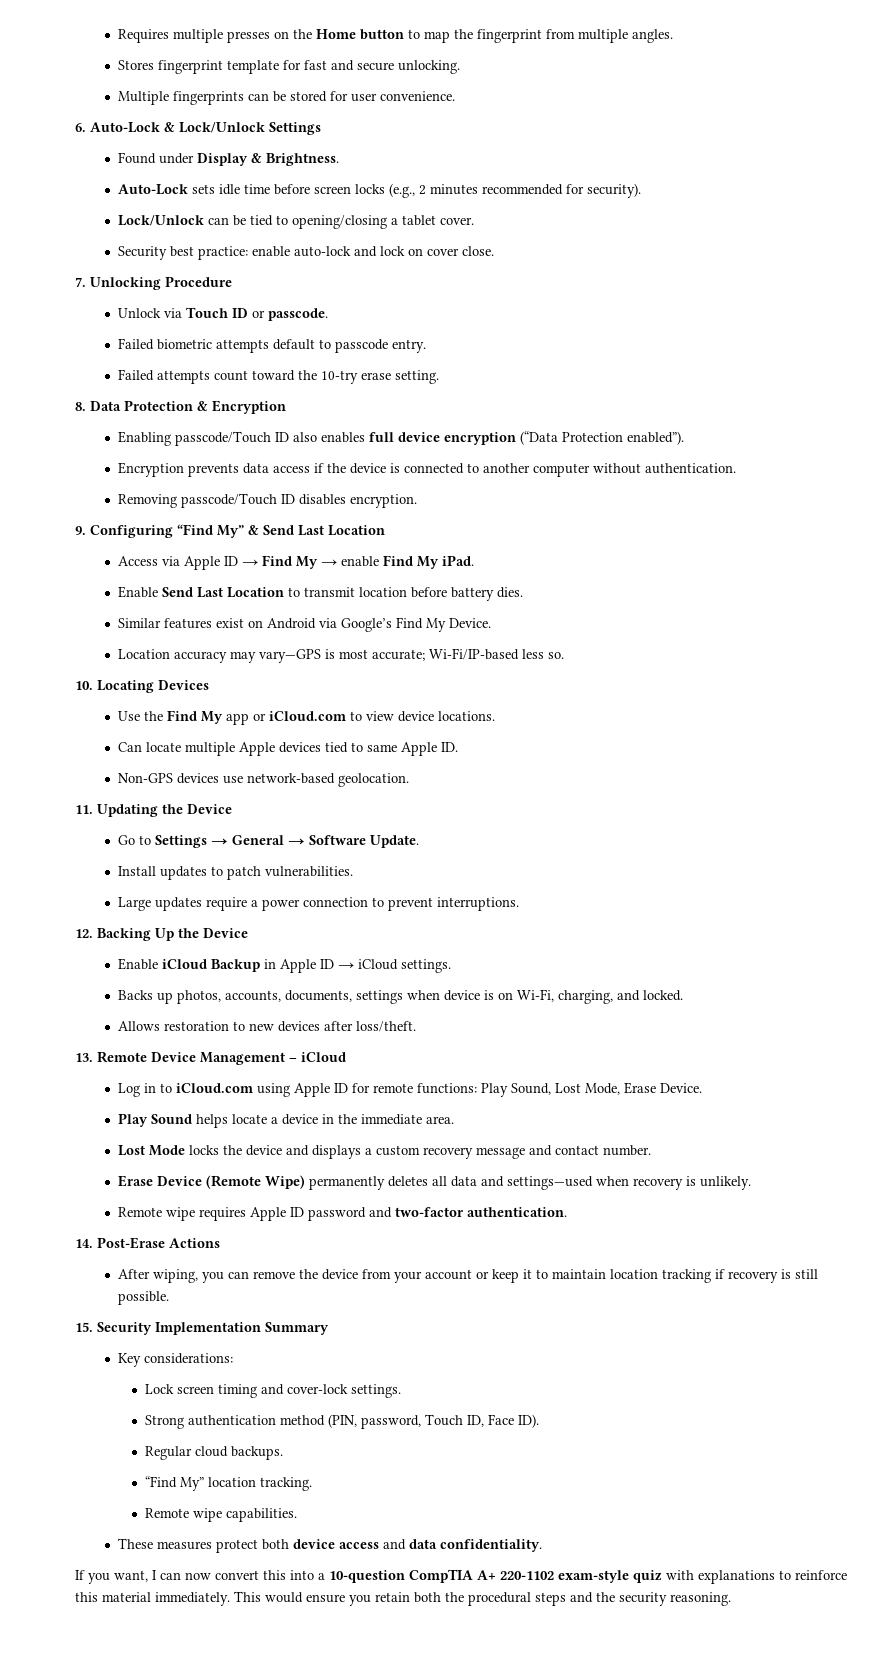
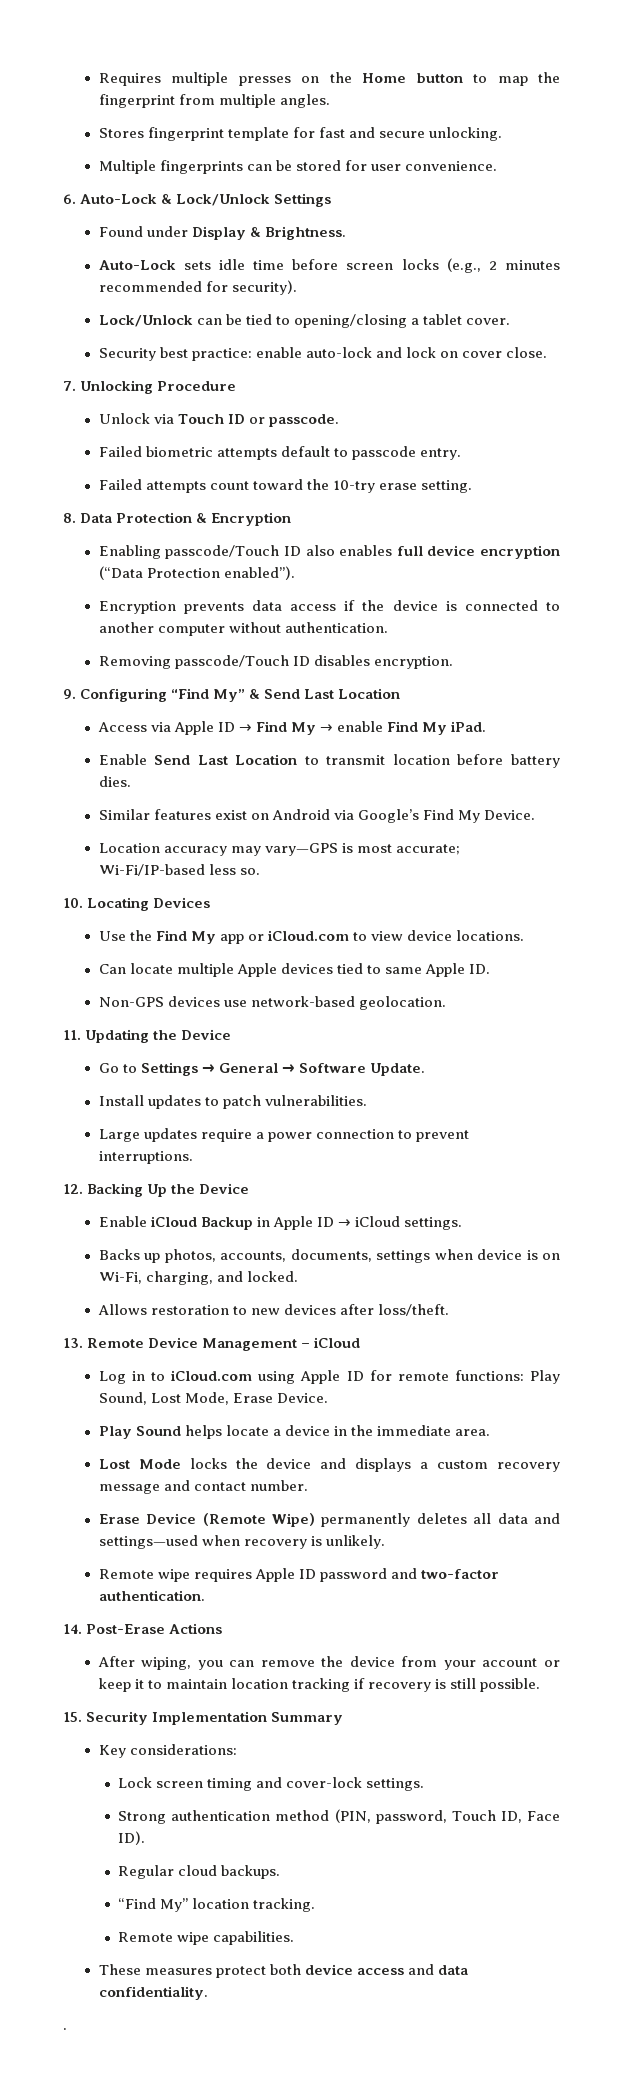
[75,1569,847,1584] [75,1591,731,1606] If you want, I can now convert this into a 10-question CompTIA A+ 220-1102 exam-style quiz with explanations to reinforce this material immediately. This would ensure you retain both the procedural steps and the security reasoning. -> [63,2028,67,2030] .

